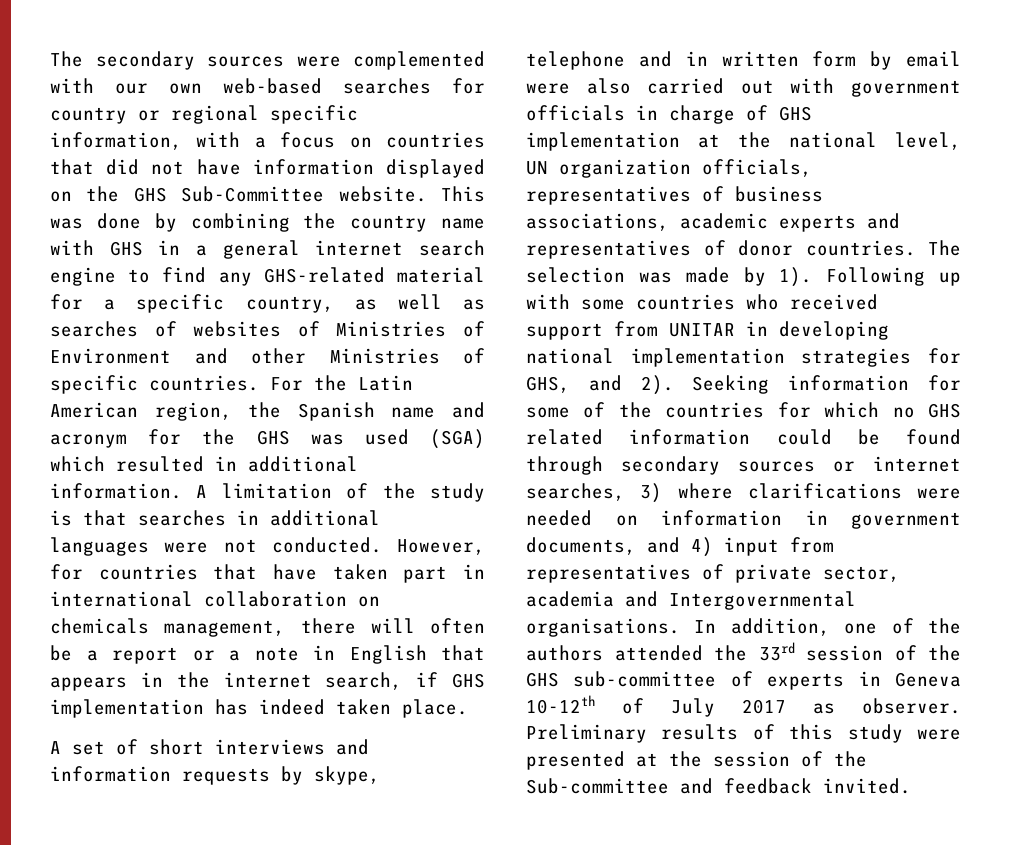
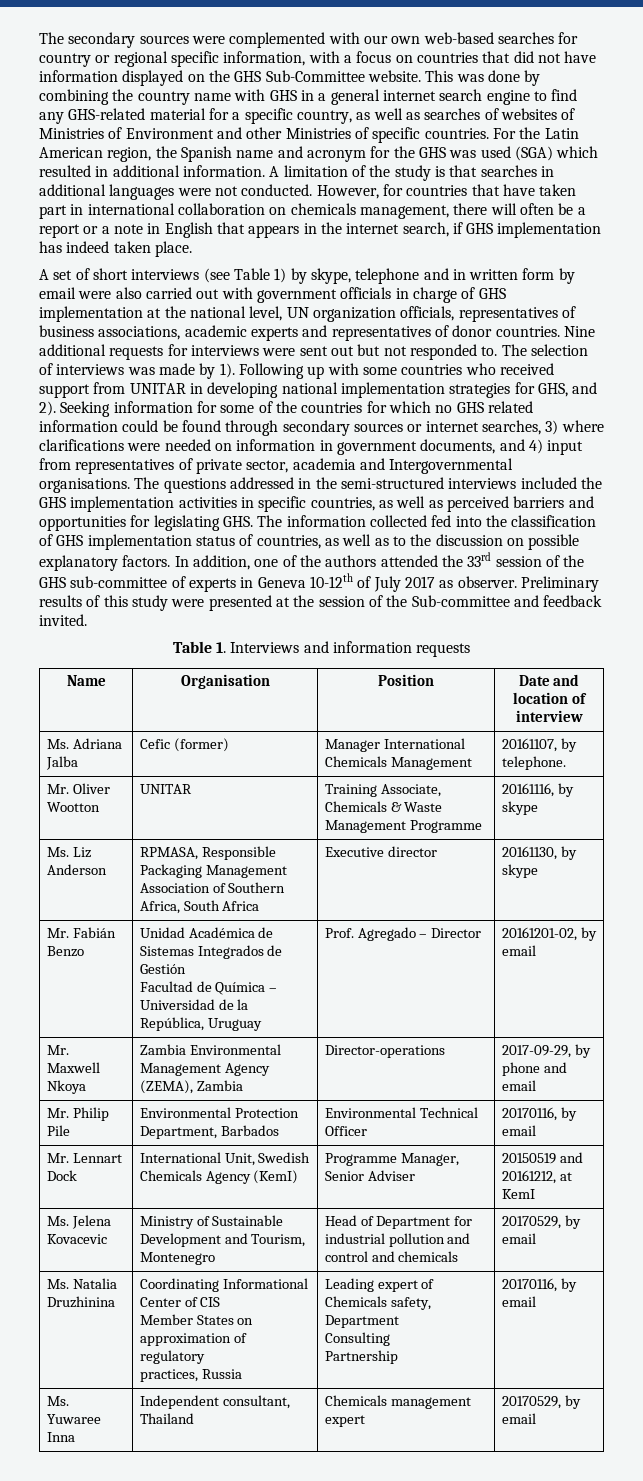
[336,739,369,755] [50,766,270,785] and information requests -> [203,268,287,283] (see Table 1)
[928,240,961,256] [526,267,625,283] The selection -> [563,326,595,337] [39,344,588,360] [39,363,125,375] Nine additional requests for interviews were sent out but not responded to. The selection of interviews
(680, 627) none -> [134,477,602,493] [39,496,594,512] [39,515,597,531] [39,534,580,550] [39,555,171,571] The questions addressed in the semi-structured interviews included the GHS implementation activities in specific countries, as well as perceived barriers and opportunities for legislating GHS. The information collected fed into the classification of GHS implementation status of countries, as well as to the discussion on possible explanatory factors.
(911, 786) none -> [172,641,471,657] [66,675,106,686] [180,674,270,689] [378,674,434,686] [518,674,580,686] [513,692,587,704] [515,710,583,722] [46,738,122,749] [45,756,78,770] [139,738,229,752] [324,738,465,752] [324,756,472,770] [501,738,577,752] [501,756,566,770] [46,783,110,794] [46,802,100,812] [139,784,192,794] [324,784,441,797] [324,801,443,812] [324,820,482,833] [501,783,574,797] [501,801,538,815] [46,847,91,858] [46,864,107,875] [139,846,276,860] [139,864,287,878] [139,882,286,893] [139,900,260,914] [324,846,437,857] [501,846,577,860] [501,864,538,878] [46,927,116,938] [46,946,84,957] [139,927,274,938] [139,945,283,959] [139,964,186,974] [139,981,278,995] [139,999,249,1010] [139,1017,262,1031] [324,927,482,941] [501,927,597,941] [501,945,536,956] [46,1045,69,1055] [46,1062,100,1073] [46,1080,86,1094] [139,1044,281,1055] [139,1063,270,1076] [139,1080,243,1094] [324,1045,445,1058] [501,1044,591,1058] [501,1062,567,1076] [501,1080,536,1091] [46,1107,109,1121] [46,1125,70,1136] [139,1107,299,1118] [139,1125,279,1139] [324,1107,478,1118] [324,1126,367,1136] [501,1107,577,1121] [501,1125,536,1136] [46,1153,122,1163] [46,1170,77,1181] [139,1152,311,1166] [139,1170,299,1184] [324,1153,459,1166] [324,1170,415,1181] [501,1152,583,1164] [501,1170,572,1184] [501,1189,535,1199] [46,1215,111,1229] [46,1234,107,1244] [139,1215,284,1229] [139,1233,306,1247] [139,1252,215,1265] [324,1215,473,1229] [324,1233,471,1247] [324,1251,459,1262] [501,1215,581,1229] [501,1233,536,1244] [46,1278,117,1289] [46,1296,115,1308] [139,1278,308,1292] [139,1297,221,1307] [139,1314,254,1325] [139,1333,247,1346] [139,1350,205,1364] [139,1369,242,1382] [324,1278,435,1292] [324,1296,431,1310] [324,1315,399,1328] [324,1332,390,1346] [324,1350,398,1364] [501,1278,577,1292] [501,1296,536,1307] [46,1396,69,1406] [46,1414,101,1424] [46,1432,75,1442] [139,1395,290,1409] [139,1413,194,1424] [324,1395,471,1409] [324,1415,365,1427] [501,1395,581,1409] [501,1413,536,1424] // Table 1. Interviews and information requests // Name | Organisation | Position | Date and location of interview // Ms. Adriana Jalba | Cefic (former) | Manager International Chemicals Management | 20161107, by telephone. // Mr. Oliver Wootton | UNITAR | Training Associate, Chemicals & Waste Management Programme | 20161116, by skype // Ms. Liz Anderson | RPMASA, Responsible Packaging Management Association of Southern Africa, South Africa | Executive director | 20161130, by skype // Mr. Fabián Benzo | Unidad Académica de Sistemas Integrados de Gestión // Facultad de Química – Universidad de la República, Uruguay | Prof. Agregado – Director | 20161201-02, by email // Mr. Maxwell Nkoya | Zambia Environmental Management Agency (ZEMA), Zambia | Director-operations | 2017-09-29, by phone and email // Mr. Philip Pile | Environmental Protection Department, Barbados | Environmental Technical Officer | 20170116, by email // Mr. Lennart Dock | International Unit, Swedish Chemicals Agency (KemI) | Programme Manager, Senior Adviser | 20150519 and 20161212, at KemI // Ms. Jelena Kovacevic | Ministry of Sustainable Development and Tourism, Montenegro | Head of Department for industrial pollution and control and chemicals | 20170529, by email // Ms. Natalia Druzhinina | Coordinating Informational Center of CIS // Member States on approximation of regulatory // practices, Russia | Leading expert of Chemicals safety, Department // Consulting // Partnership | 20170116, by email // Ms. Yuwaree Inna | Independent consultant, Thailand | Chemicals management expert | 20170529, by email

